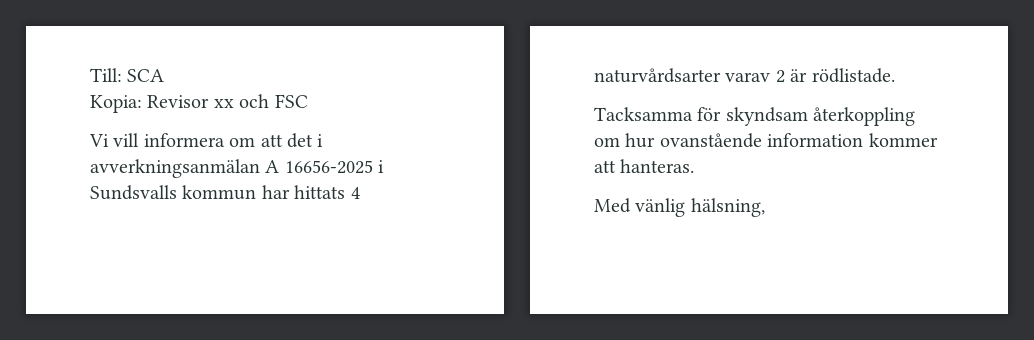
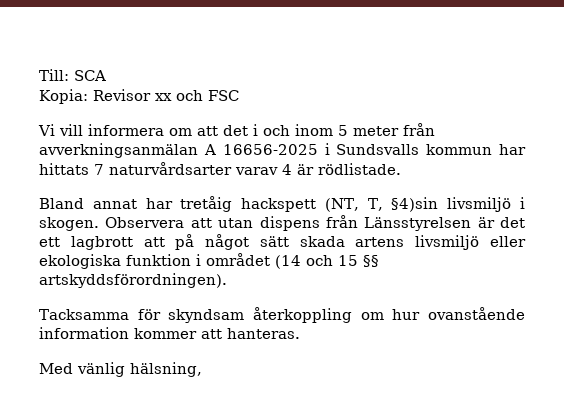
(324, 140) none -> [263,123,435,136] och inom 5 meter från
[350,187,360,199] 4 -> [94,164,104,175] 7
[775,70,785,83] 2 -> [282,164,292,175] 4
(895, 75) none -> [39,196,525,212] [39,215,525,231] [39,234,526,250] [39,253,379,269] [39,273,227,288] // Bland annat har tretåig hackspett (NT, T, §4)sin livsmiljö i skogen. Observera att utan dispens från Länsstyrelsen är det ett lagbrott att på något sätt skada artens livsmiljö eller ekologiska funktion i området (14 och 15 §§ artskyddsförordningen).

